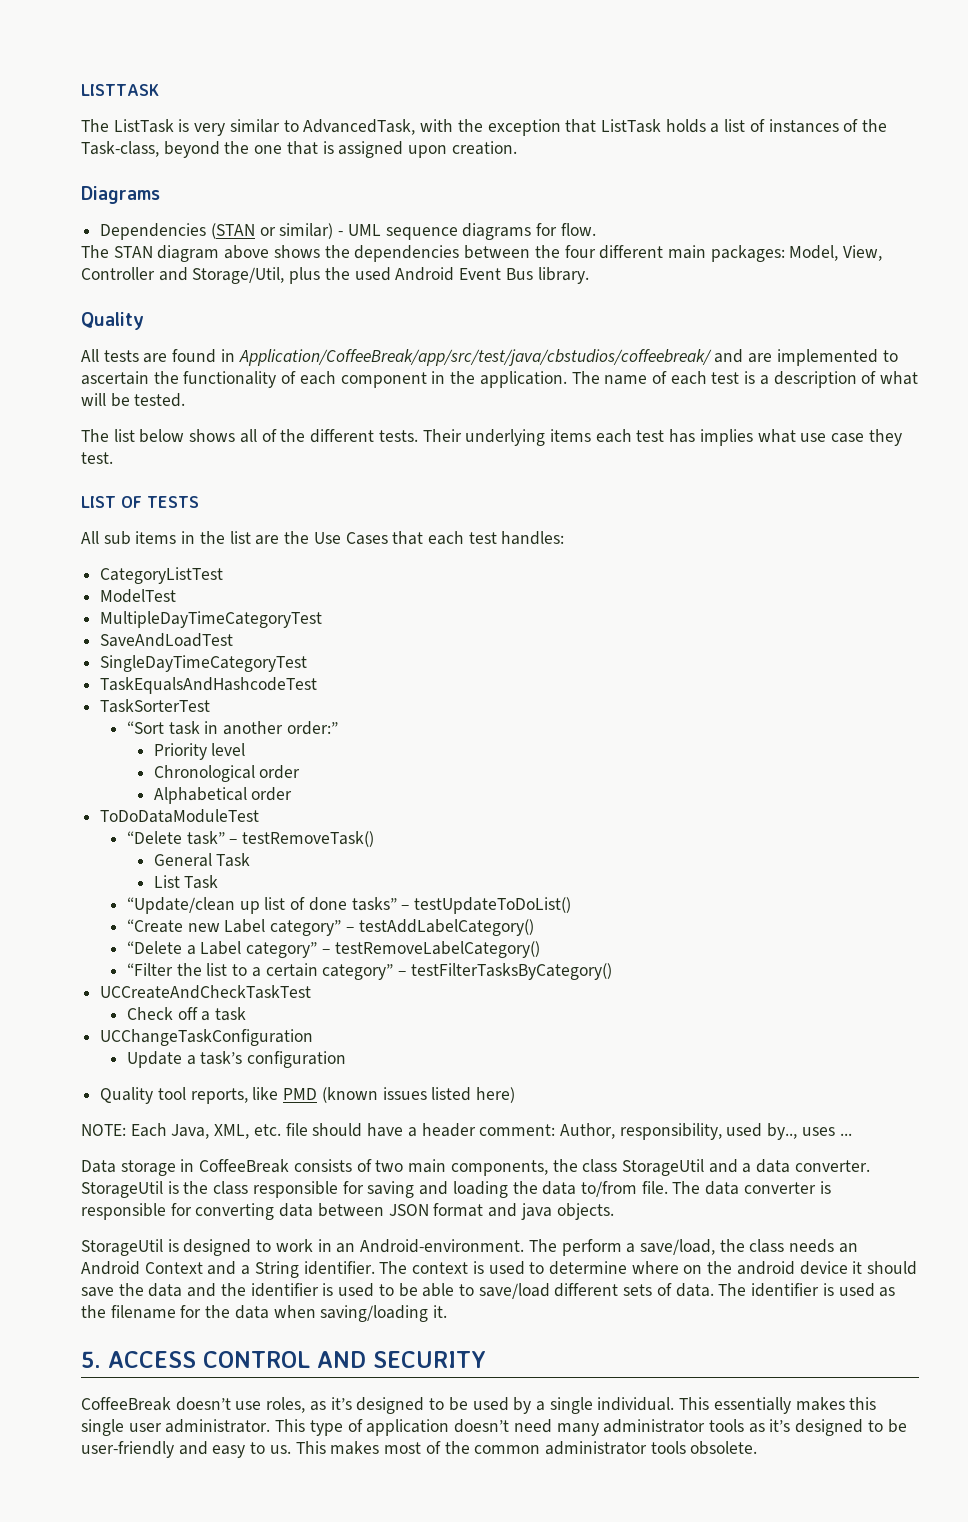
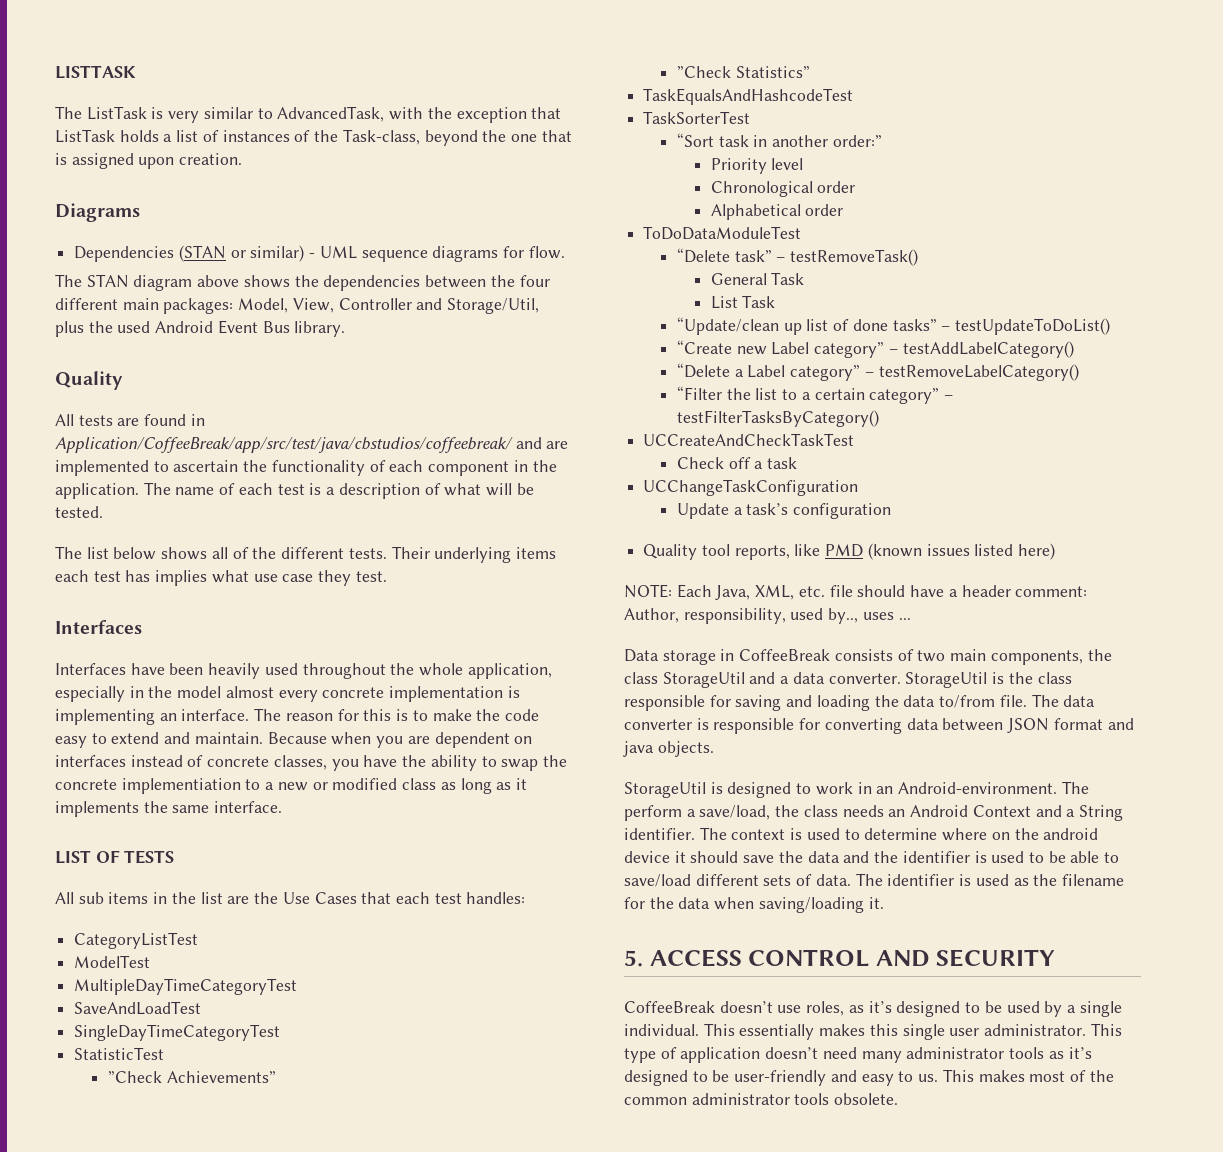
(113, 458) none -> [55,620,142,634] [55,663,552,679] [55,686,520,702] [55,708,539,725] [55,732,533,748] [55,755,567,771] [55,778,527,794] [55,801,283,817] // Interfaces // Interfaces have been heavily used throughout the whole application, especially in the model almost every concrete implementation is implementing an interface. The reason for this is to make the code easy to extend and maintain. Because when you are dependent on interfaces instead of concrete classes, you have the ability to swap the concrete implementiation to a new or modified class as long as it implements the same interface.
(308, 663) none -> [74,1047,165,1060] [107,1071,276,1083] [676,66,810,78] // StatisticTest // ”Check Achievements” // ”Check Statistics”

